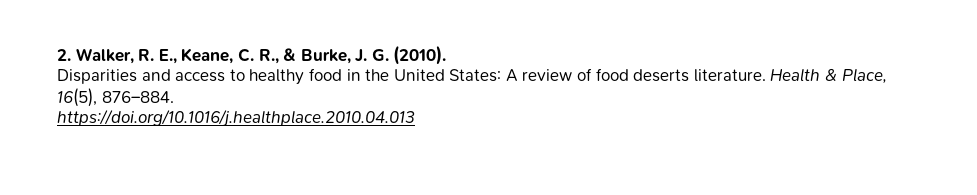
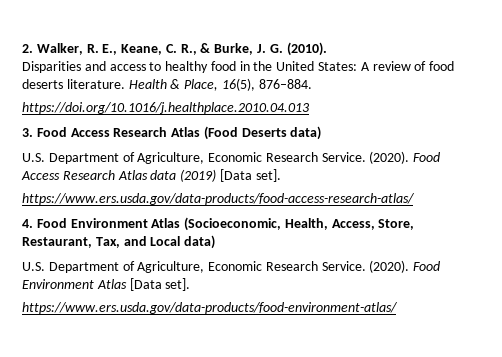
(415, 118) none -> [22,126,322,140] [22,151,441,164] [21,169,281,182] [22,193,415,205] [22,217,415,231] [22,235,216,249] [22,260,441,273] [22,278,191,291] [22,302,398,314] // 3. Food Access Research Atlas (Food Deserts data) // U.S. Department of Agriculture, Economic Research Service. (2020). Food Access Research Atlas data (2019) [Data set]. // https://www.ers.usda.gov/data-products/food-access-research-atlas/ // 4. Food Environment Atlas (Socioeconomic, Health, Access, Store, Restaurant, Tax, and Local data) // U.S. Department of Agriculture, Economic Research Service. (2020). Food Environment Atlas [Data set]. // https://www.ers.usda.gov/data-products/food-environment-atlas/

